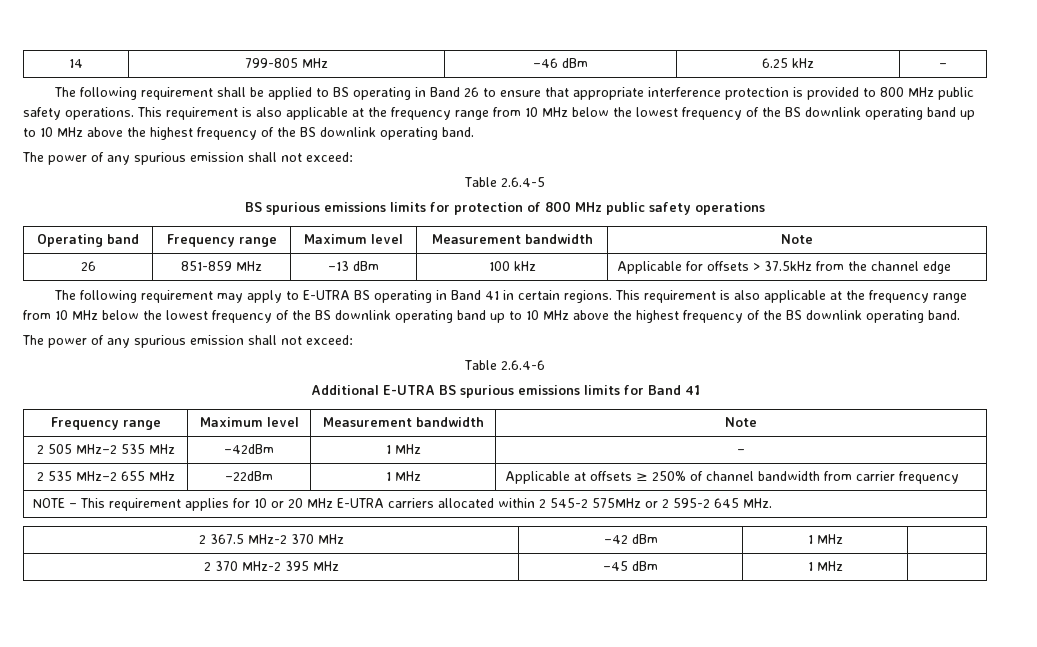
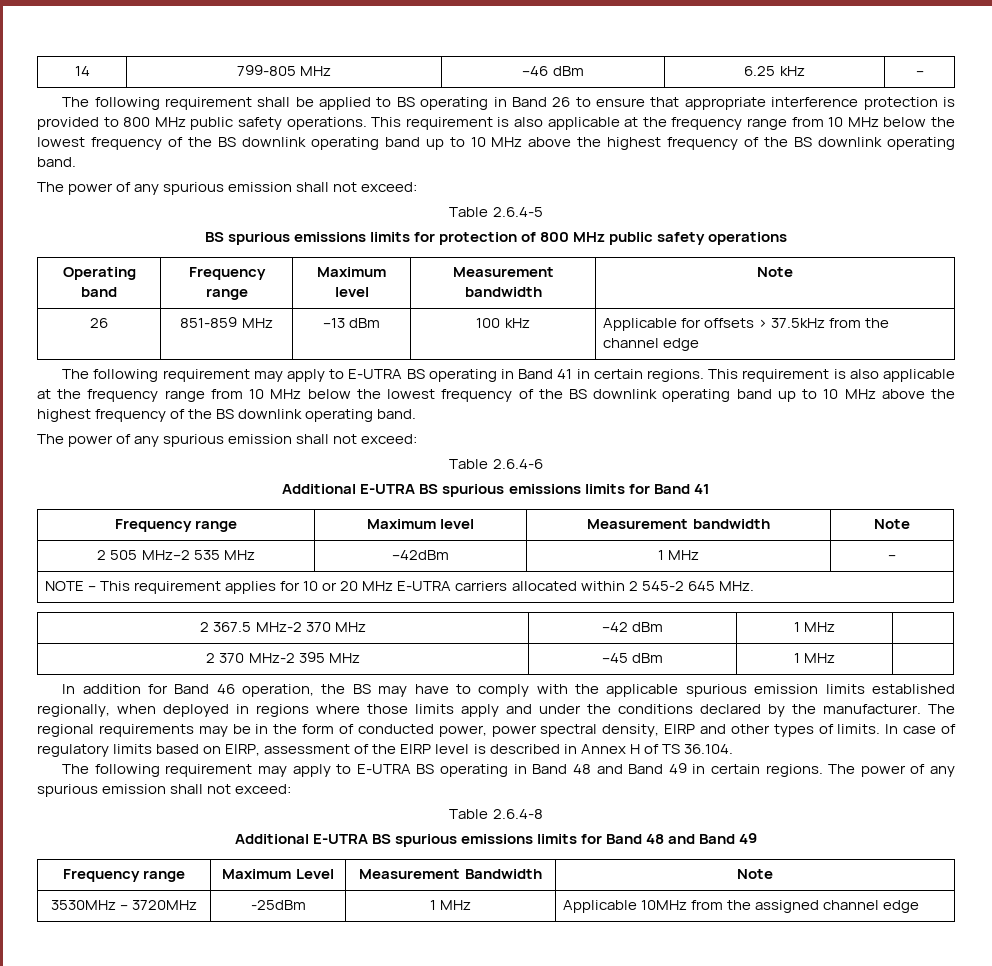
[36,471,175,481] [225,471,273,481] [385,471,421,481] [504,471,959,484] // 2 535 MHz–2 655 MHz | –22dBm | 1 MHz | Applicable at offsets ≥ 250% of channel bandwidth from carrier frequency -> (896, 557) none
[591,498,710,508] 575MHz or 2 595-2 -> (684, 586) none
(843, 566) none -> [62,684,955,697] [37,704,955,717] [37,724,957,737] [37,744,733,757] [62,763,956,777] [37,784,292,797] [449,809,543,819] [234,833,758,847] [62,869,186,882] [222,869,334,879] [359,869,542,879] [737,869,773,879] [50,900,198,910] [250,900,306,910] [429,900,472,910] [562,900,920,913] // In addition for Band 46 operation, the BS may have to comply with the applicable spurious emission limits established regionally, when deployed in regions where those limits apply and under the conditions declared by the manufacturer. The regional requirements may be in the form of conducted power, power spectral density, EIRP and other types of limits. In case of regulatory limits based on EIRP, assessment of the EIRP level is described in Annex H of TS 36.104. // The following requirement may apply to E-UTRA BS operating in Band 48 and Band 49 in certain regions. The power of any spurious emission shall not exceed: // Table 2.6.4-8 // Additional E-UTRA BS spurious emissions limits for Band 48 and Band 49 // Frequency range | Maximum Level | Measurement Bandwidth | Note // 3530MHz – 3720MHz | -25dBm | 1 MHz | Applicable 10MHz from the assigned channel edge

